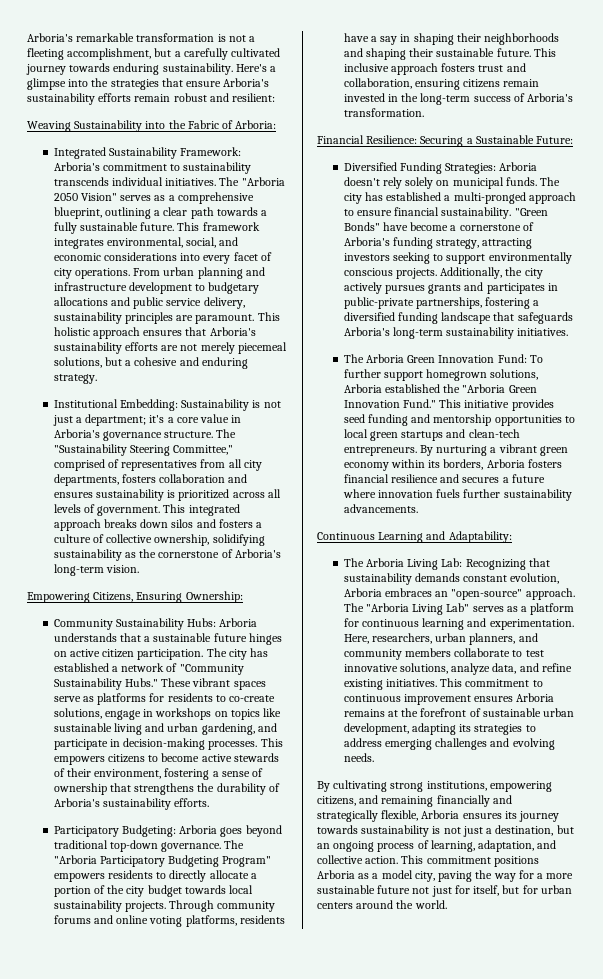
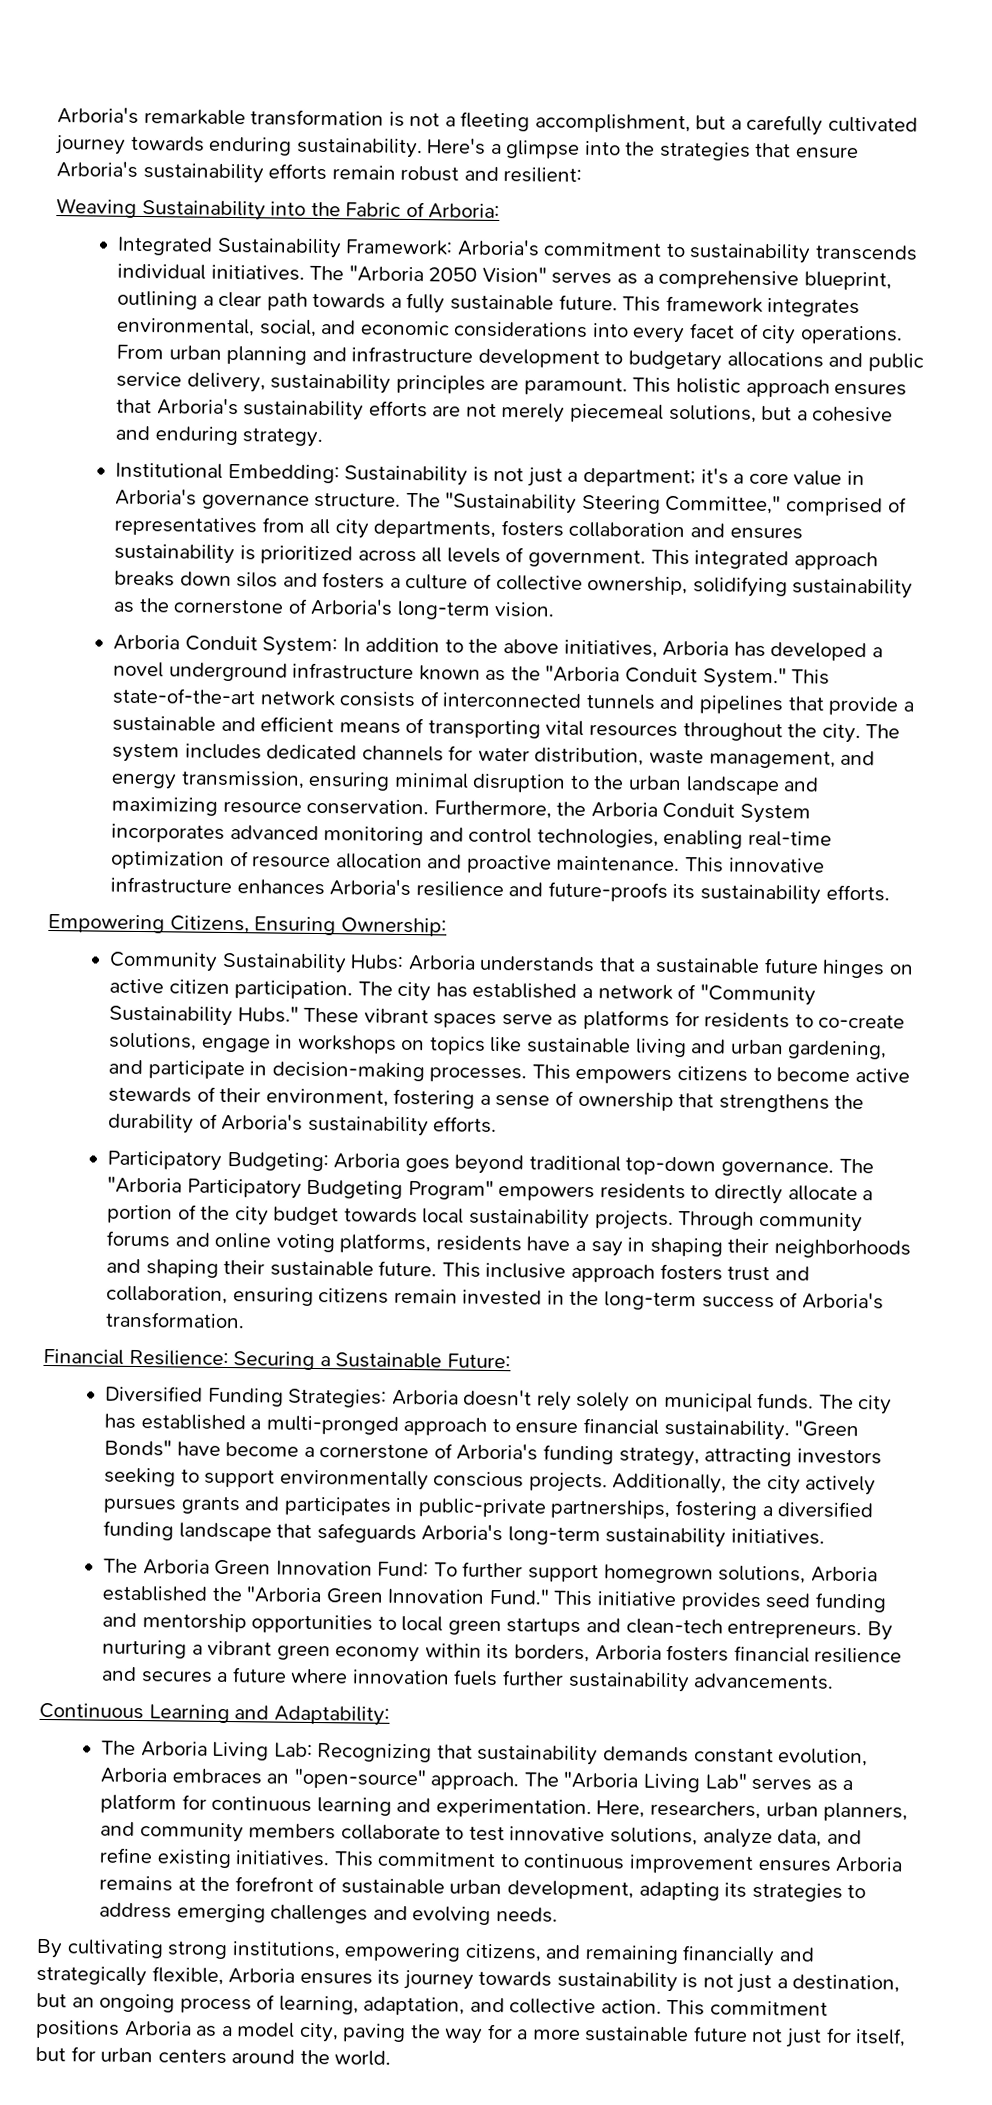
(139, 569) none -> [113,634,883,662] [113,661,831,689] [112,687,914,716] [112,715,901,744] [112,743,876,769] [111,770,820,796] [111,796,812,824] [111,823,833,849] [111,850,825,874] [110,876,890,905] // Arboria Conduit System: In addition to the above initiatives, Arboria has developed a novel underground infrastructure known as the "Arboria Conduit System." This state-of-the-art network consists of interconnected tunnels and pipelines that provide a sustainable and efficient means of transporting vital resources throughout the city. The system includes dedicated channels for water distribution, waste management, and energy transmission, ensuring minimal disruption to the urban landscape and maximizing resource conservation. Furthermore, the Arboria Conduit System incorporates advanced monitoring and control technologies, enabling real-time optimization of resource allocation and proactive maintenance. This innovative infrastructure enhances Arboria's resilience and future-proofs its sustainability efforts.

